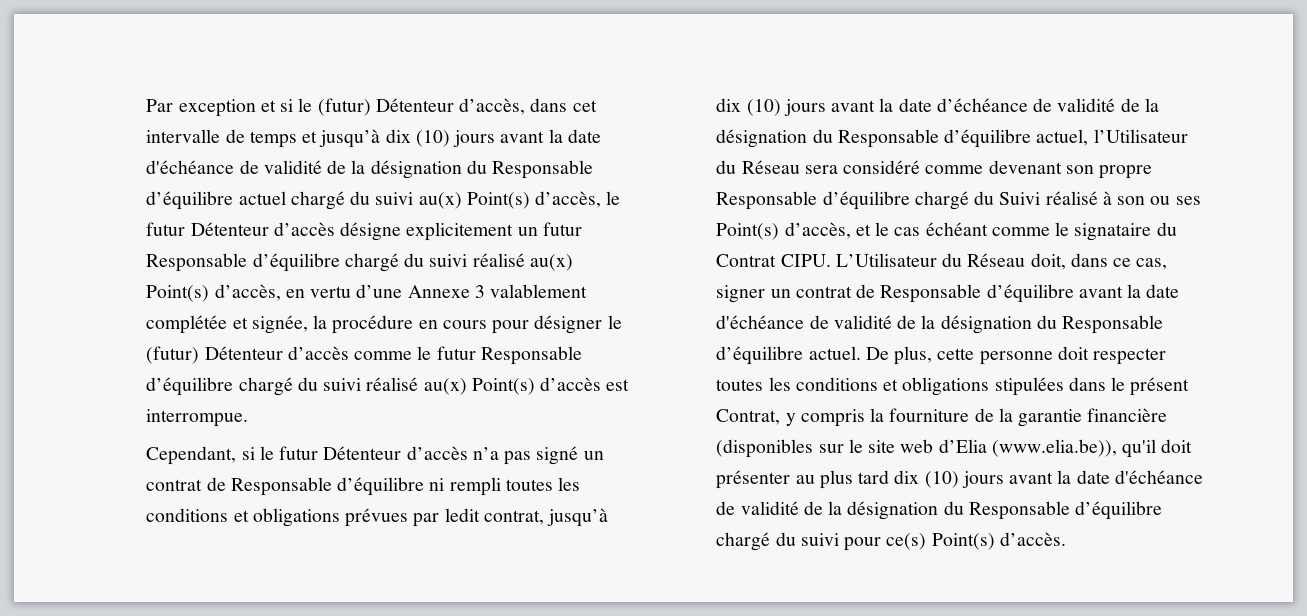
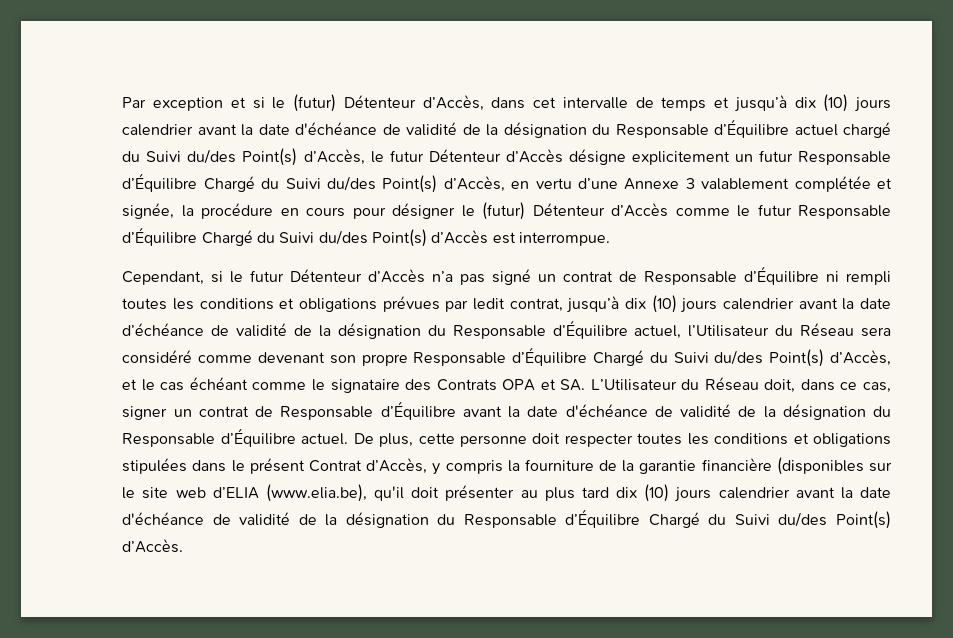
[459,98,526,115] d’accès, -> [422,95,484,111] d’Accès,
(496, 138) none -> [122,124,194,136] calendrier
[146,191,234,210] d’équilibre -> [714,119,790,138] d’Équilibre
[375,191,621,209] [146,222,335,236] suivi au(x) Point(s) d’accès, le futur Détenteur d’accès -> [146,148,563,166] Suivi du/des Point(s) d’Accès, le futur Détenteur d’Accès
[252,253,573,272] [146,284,281,302] d’équilibre chargé du suivi réalisé au(x) Point(s) d’accès, -> [122,173,505,193] d’Équilibre Chargé du Suivi du/des Point(s) d’Accès,
[287,346,349,360] d’accès -> [611,203,669,217] d’Accès
[146,377,602,396] d’équilibre chargé du suivi réalisé au(x) Point(s) d’accès -> [122,227,489,247] d’Équilibre Chargé du Suivi du/des Point(s) d’Accès
[406,446,468,460] d’accès -> [368,269,426,283] d’Accès
[337,477,425,496] d’équilibre -> [744,266,820,285] d’Équilibre
(826, 107) none -> [722,298,794,310] calendrier
[944,129,1032,148] d’équilibre -> [552,320,628,339] d’Équilibre
[822,191,1201,210] [716,222,851,240] d’équilibre chargé du Suivi réalisé à son ou ses Point(s) d’accès, -> [512,347,892,367] d’Équilibre Chargé du Suivi du/des Point(s) d’Accès,
[1156,222,1177,236] [716,254,831,267] du Contrat CIPU. -> [405,379,586,391] des Contrats OPA et SA.
[986,284,1074,303] d’équilibre -> [380,401,456,420] d’Équilibre
[716,346,804,365] d’équilibre -> [220,428,296,447] d’Équilibre
[716,409,781,425] Contrat, -> [309,458,428,474] Contrat d’Accès,
[938,439,1117,457] d’Elia (www.elia.be)), -> [212,484,367,502] d’ELIA (www.elia.be),
(1004, 479) none -> [718,487,790,499] calendrier
[1075,501,1163,520] [716,532,1066,551] d’équilibre chargé du suivi pour ce(s) Point(s) d’accès. -> [565,509,892,529] [122,539,184,553] d’Équilibre Chargé du Suivi du/des Point(s) d’Accès.

